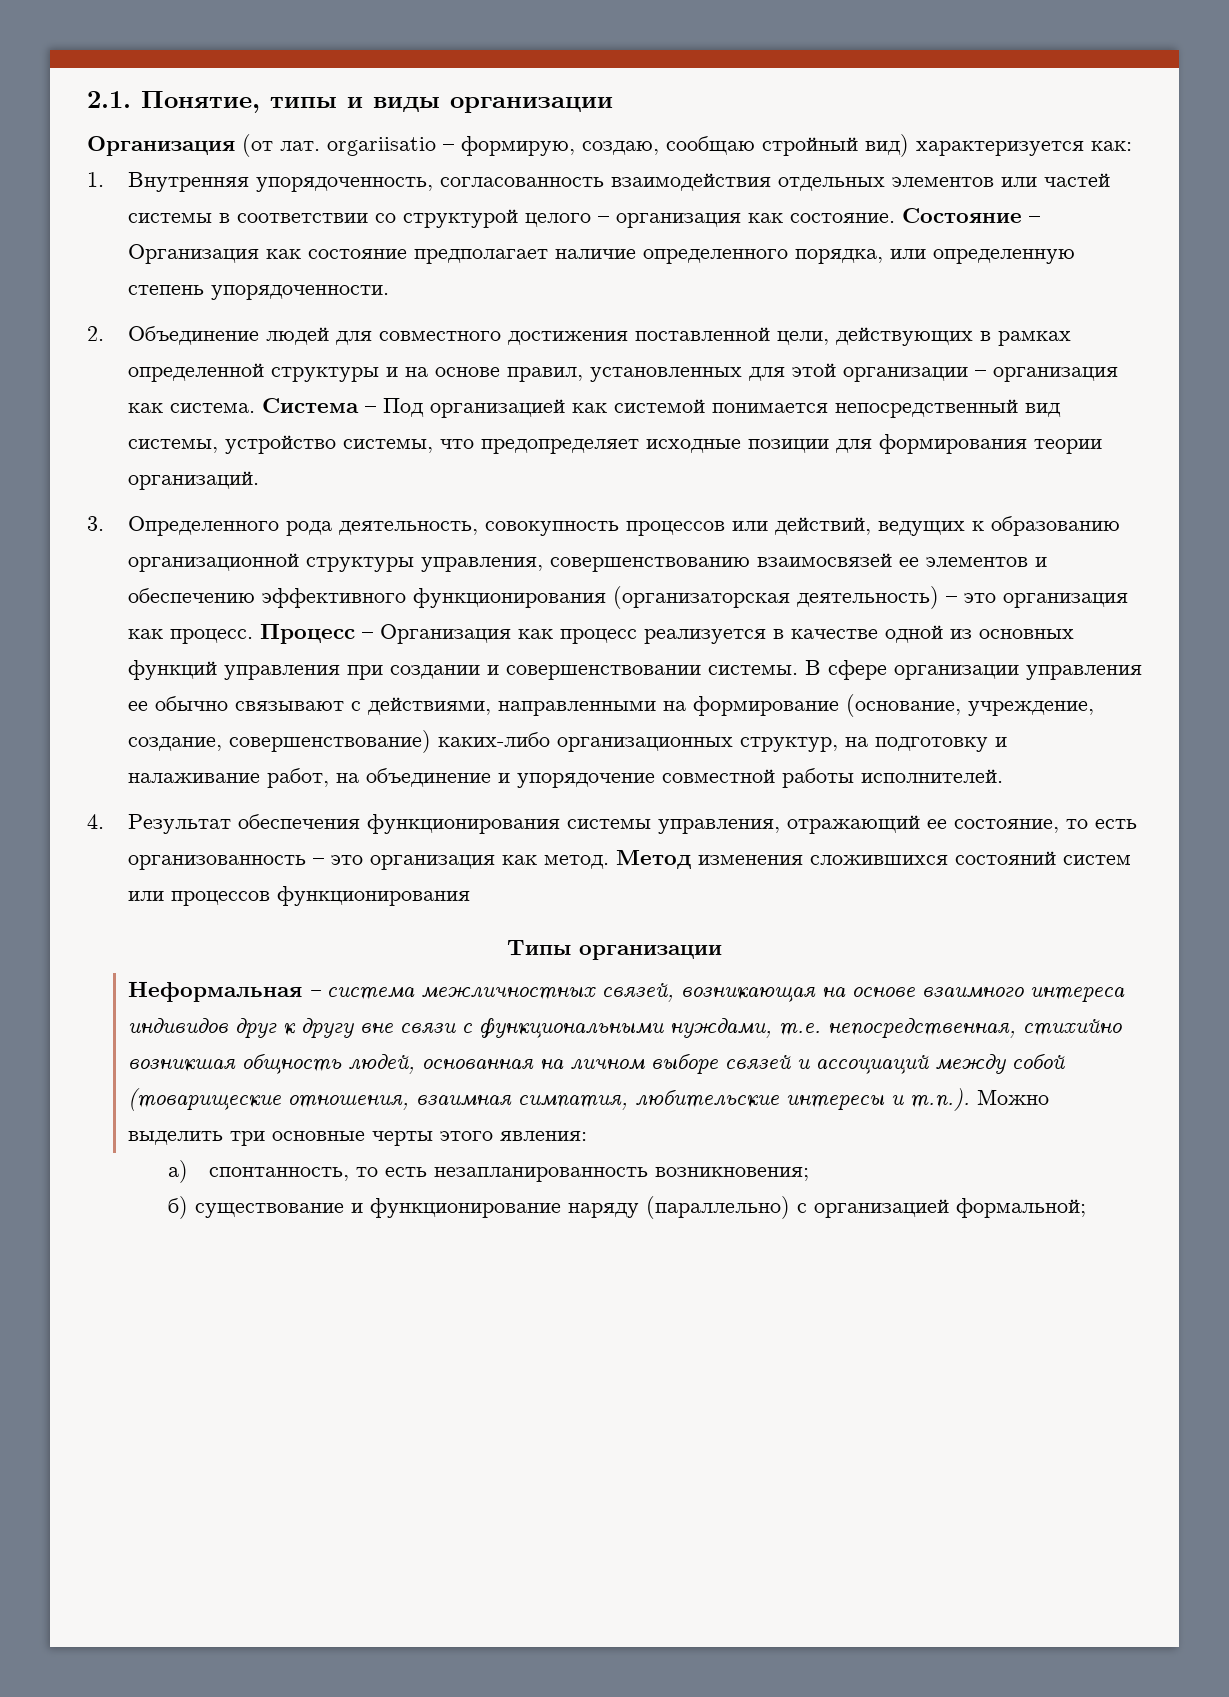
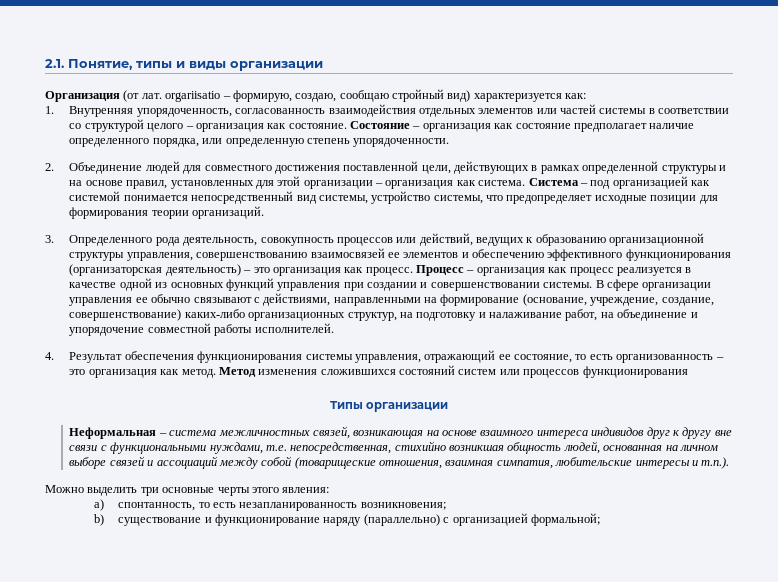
[127,244,259,264] Организация -> [422,123,491,132] организация
[382,398,424,417] Под -> [590,180,611,189] под
[379,624,511,644] Организация -> [476,267,545,276] организация
(970, 1099) none -> (730, 463) //
[168,1196,189,1219] б) -> [93,514,104,526] b)

